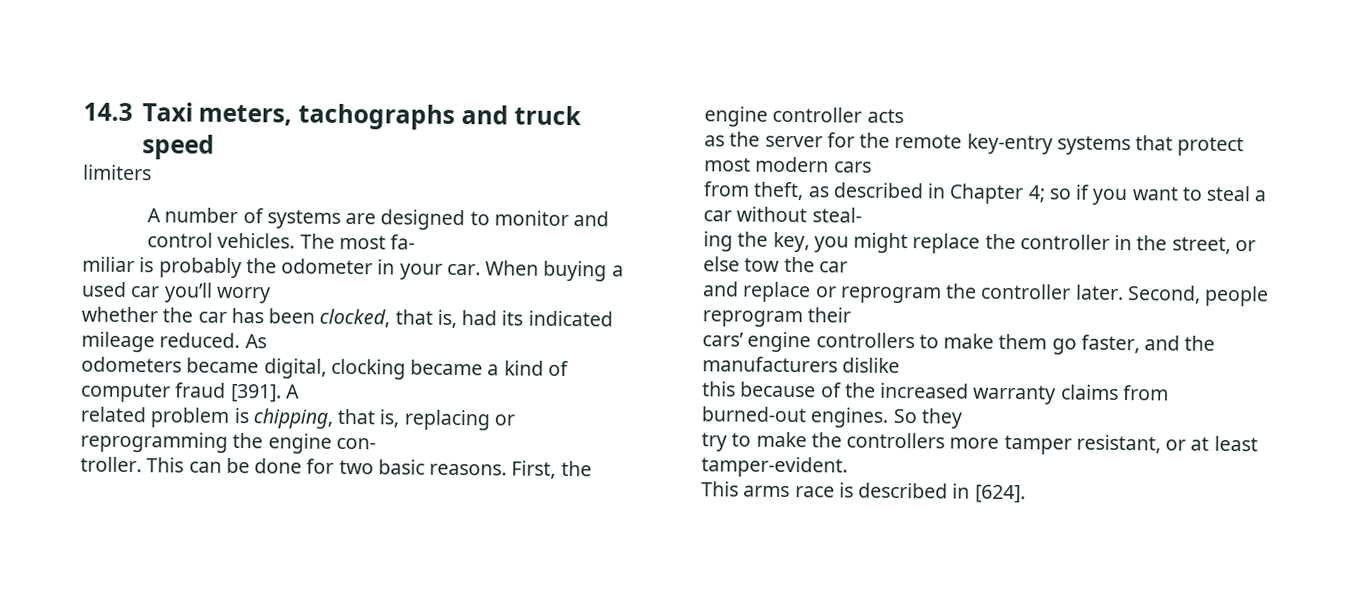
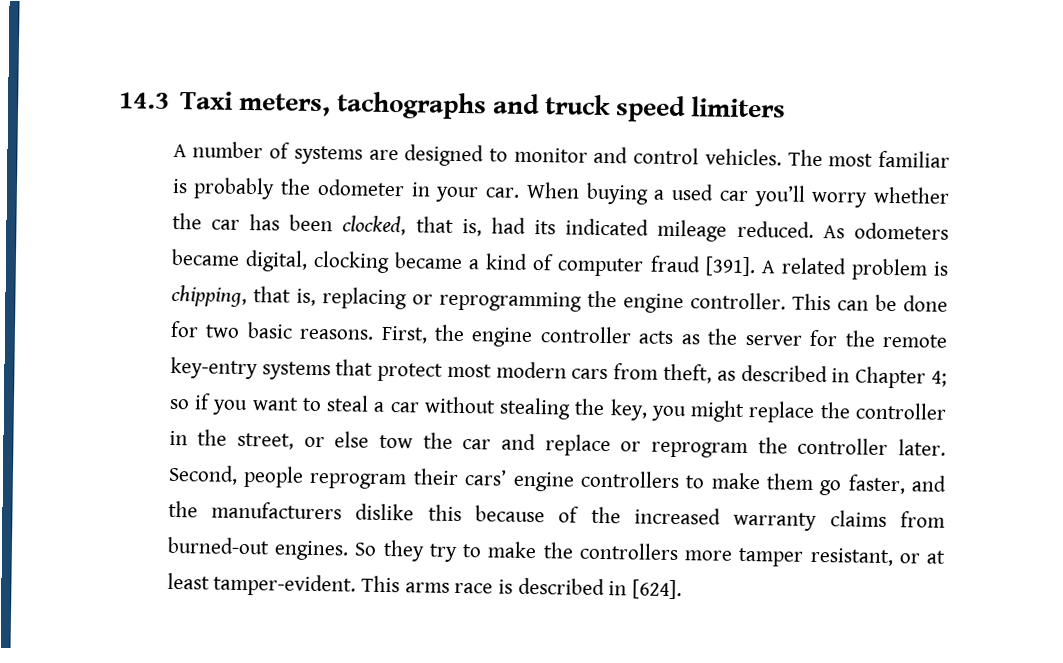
(215, 147) // -> (687, 109) none
[390,234,416,250] [82,256,135,273] fa- // miliar -> [877,150,950,168] familiar
(271, 295) // -> (868, 199) none
(267, 341) // -> (845, 232) none
(300, 391) // -> (776, 267) none
[335,437,376,450] [80,456,142,473] con- // troller. -> [689,292,786,310] controller.
(904, 116) // -> (675, 337) none
(872, 167) // -> (609, 374) none
[811,207,862,223] [703,231,733,252] steal- // ing -> [499,397,572,420] stealing
(848, 267) // -> (492, 444) none
(852, 315) // -> (459, 476) none
(901, 365) // -> (415, 512) none
(962, 418) // -> (425, 550) none
(848, 467) // -> (357, 585) none

